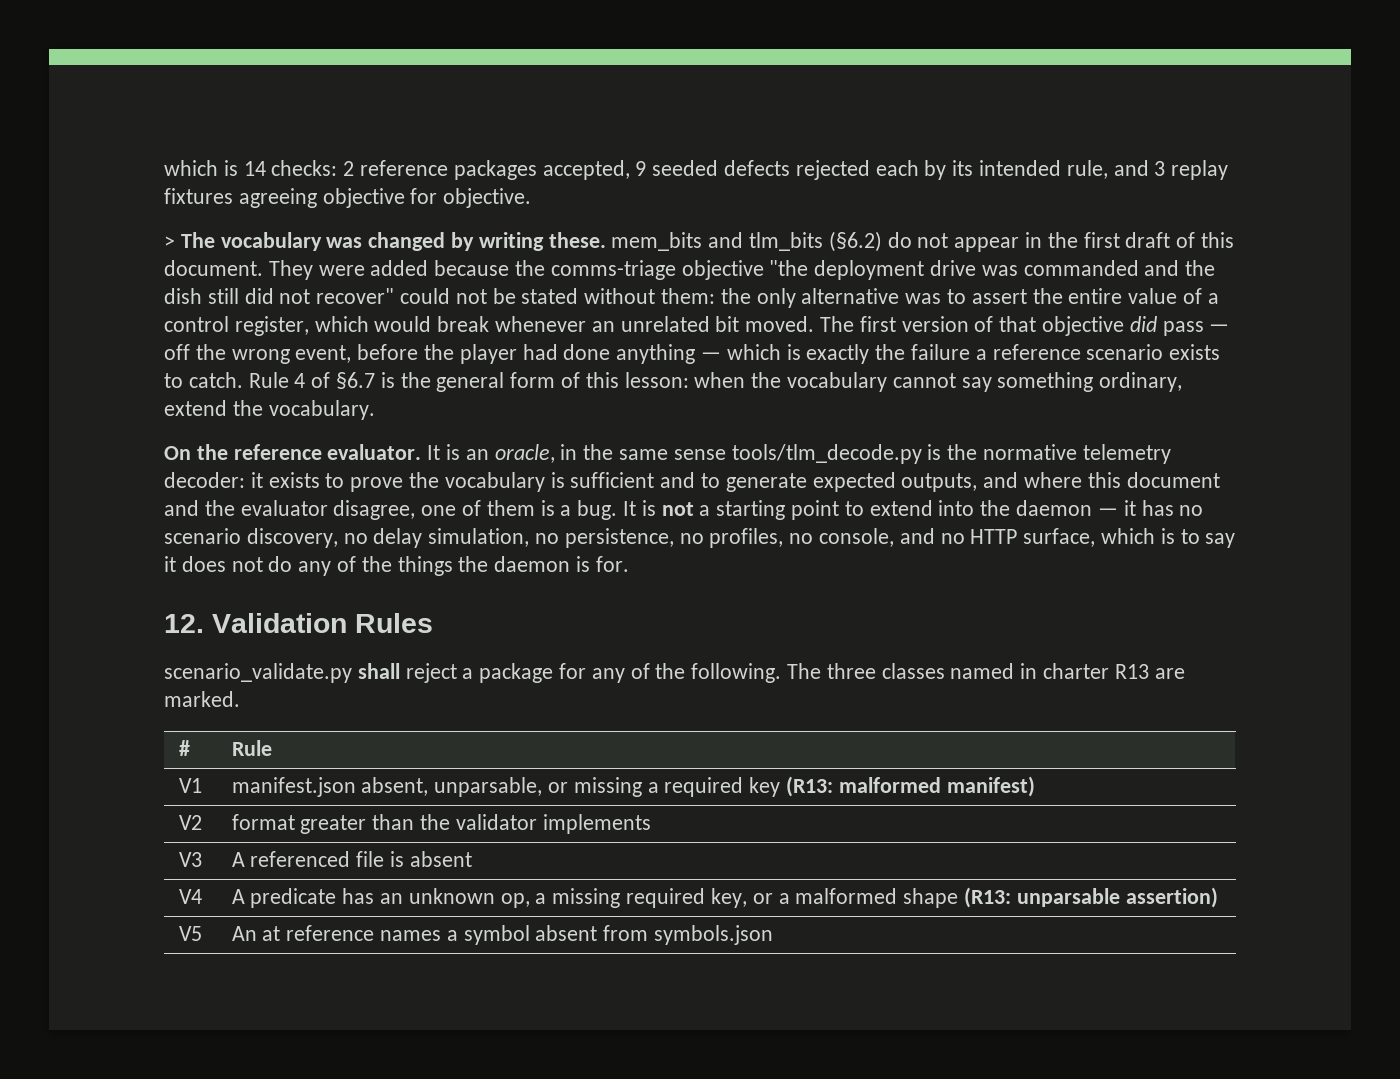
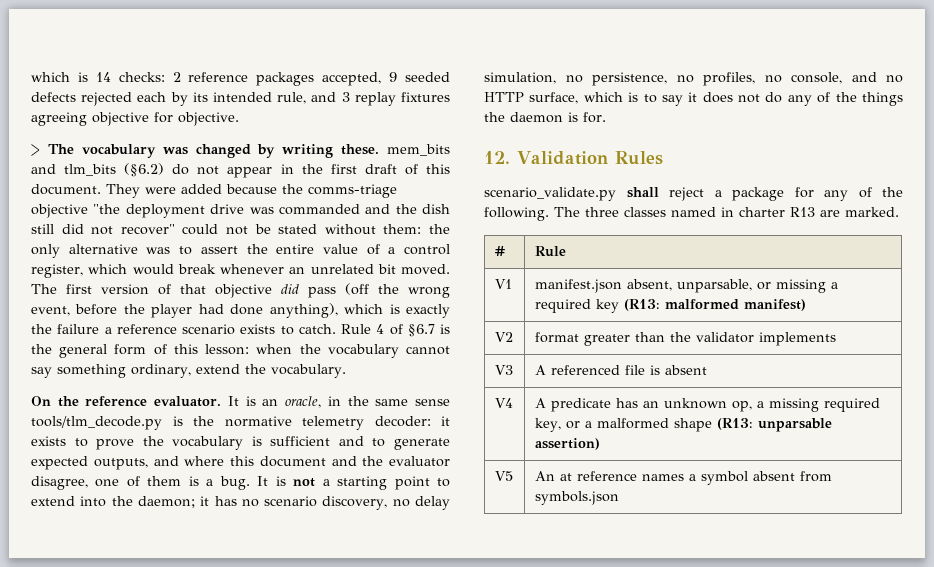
[1209,324,1230,332] [164,344,190,360] — off -> [345,283,369,295] (off
[616,344,722,364] anything — -> [269,303,338,318] anything),
[1016,500,1118,516] daemon — -> [137,496,195,508] daemon;

